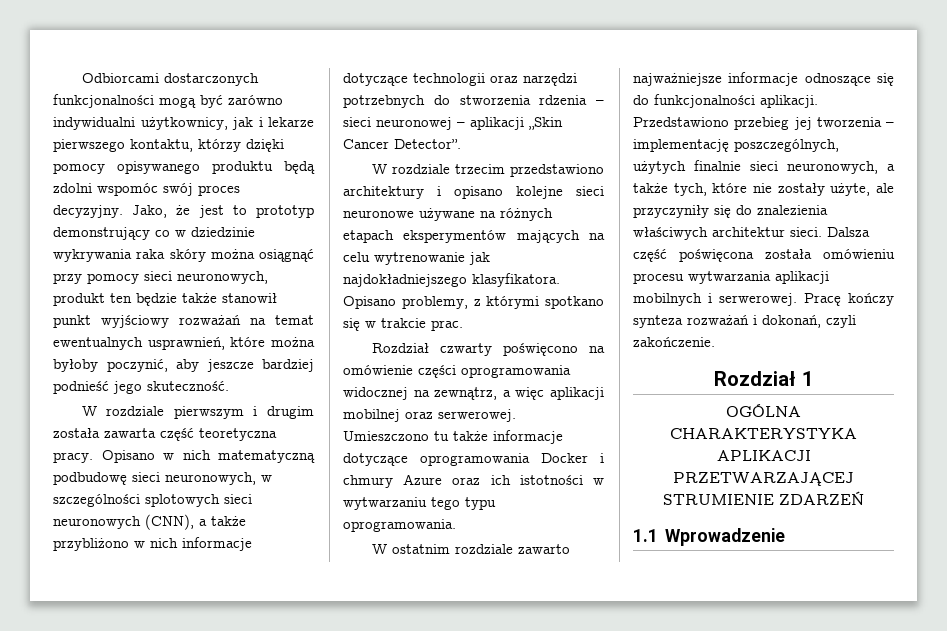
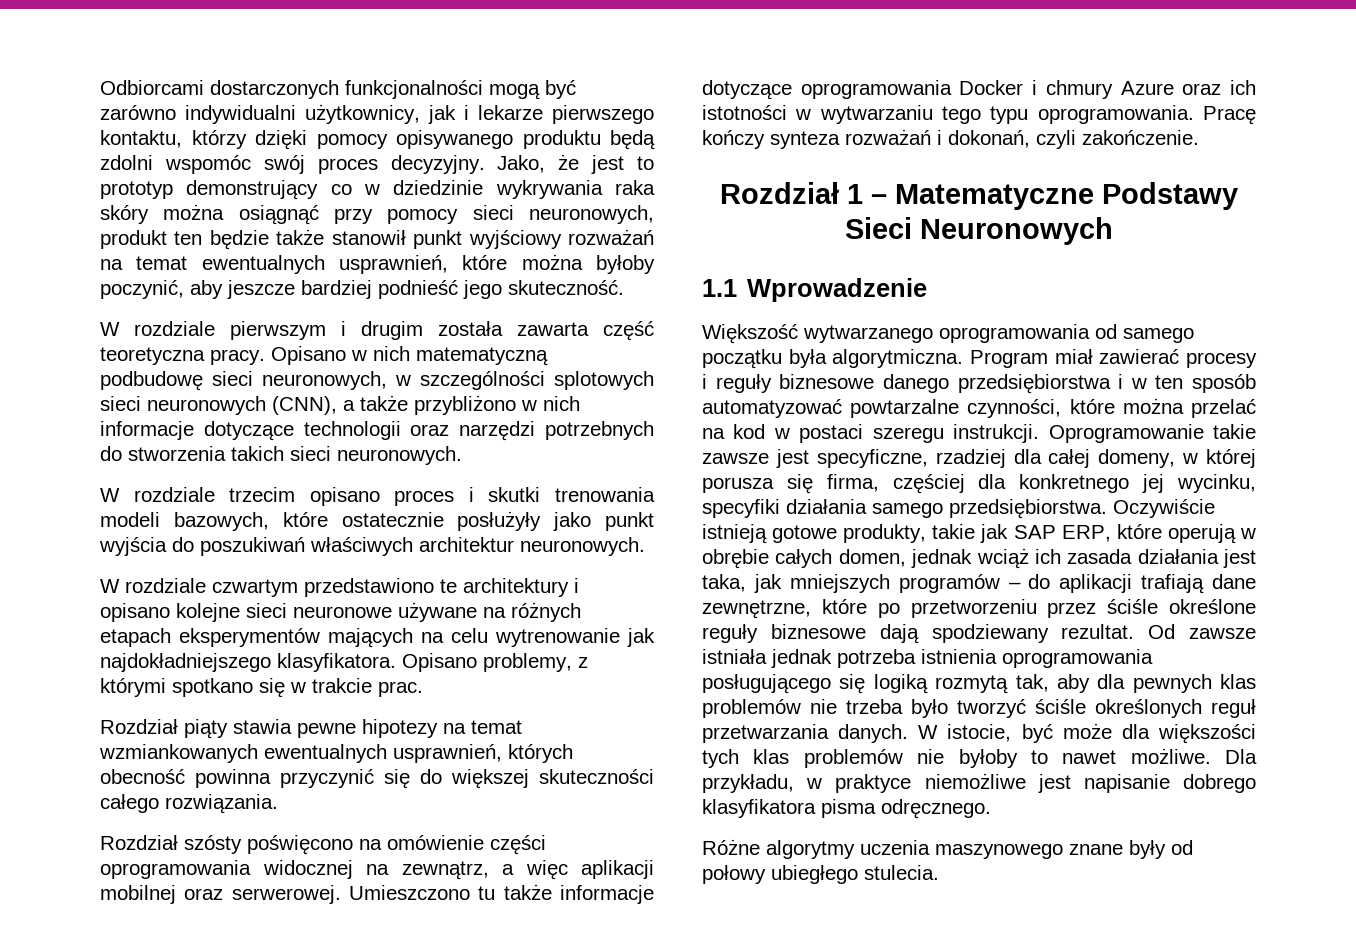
[539,95,604,105] [343,117,563,130] [343,139,461,149] [371,164,604,177] rdzenia – sieci neuronowej – aplikacji „Skin Cancer Detector”. // W rozdziale trzecim przedstawiono -> [231,446,462,465] [100,487,655,506] [100,511,654,531] [99,537,645,556] [100,578,457,597] takich sieci neuronowych. // W rozdziale trzecim opisano proces i skutki trenowania modeli bazowych, które ostatecznie posłużyły jako punkt wyjścia do poszukiwań właściwych architektur neuronowych. // W rozdziale czwartym przedstawiono te
[439,343,492,356] czwarty -> [184,719,522,739] [99,744,573,763] [100,769,654,789] [100,794,278,814] [100,835,242,854] piąty stawia pewne hipotezy na temat wzmiankowanych ewentualnych usprawnień, których obecność powinna przyczynić się do większej skuteczności całego rozwiązania. // Rozdział szósty
[371,544,570,554] [633,72,894,86] [633,94,818,108] [633,117,894,130] [633,139,839,152] [633,160,895,174] [633,183,894,196] [633,205,828,218] [633,227,870,240] [633,249,895,262] [633,271,829,284] [633,293,797,306] // W ostatnim rozdziale zawarto najważniejsze informacje odnoszące się do funkcjonalności aplikacji. Przedstawiono przebieg jej tworzenia – implementację poszczególnych, użytych finalnie sieci neuronowych, a także tych, które nie zostały użyte, ale przyczyniły się do znalezienia właściwych architektur sieci. Dalsza część poświęcona została omówieniu procesu wytwarzania aplikacji mobilnych i serwerowej. -> (1194, 114) none
[726,404,801,417] [670,428,857,439] [716,450,811,461] [673,472,854,486] [663,491,864,505] [633,528,786,546] // OGÓLNA CHARAKTERYSTYKA APLIKACJI PRZETWARZAJĄCEJ STRUMIENIE ZDARZEŃ // 1.1 Wprowadzenie -> [871,182,1238,210] [845,217,1113,245] [702,278,928,302] [702,324,1194,344] [702,349,1257,369] [702,374,1256,394] [702,398,1256,418] [702,424,1256,443] [702,449,1256,468] [702,474,1256,494] [702,499,1215,519] [702,524,1256,544] [702,548,1256,569] [702,574,1256,594] [702,599,1256,619] [702,624,1256,644] [702,649,1153,668] [702,674,1256,694] [702,699,1256,718] [702,723,1256,744] [702,748,1257,768] [702,773,1256,793] [702,799,991,819] [702,839,1193,859] [702,865,939,884] – Matematyczne Podstawy Sieci Neuronowych // 1.1 Wprowadzenie // Większość wytwarzanego oprogramowania od samego początku była algorytmiczna. Program miał zawierać procesy i reguły biznesowe danego przedsiębiorstwa i w ten sposób automatyzować powtarzalne czynności, które można przelać na kod w postaci szeregu instrukcji. Oprogramowanie takie zawsze jest specyficzne, rzadziej dla całej domeny, w której porusza się firma, częściej dla konkretnego jej wycinku, specyfiki działania samego przedsiębiorstwa. Oczywiście istnieją gotowe produkty, takie jak SAP ERP, które operują w obrębie całych domen, jednak wciąż ich zasada działania jest taka, jak mniejszych programów – do aplikacji trafiają dane zewnętrzne, które po przetworzeniu przez ściśle określone reguły biznesowe dają spodziewany rezultat. Od zawsze istniała jednak potrzeba istnienia oprogramowania posługującego się logiką rozmytą tak, aby dla pewnych klas problemów nie trzeba było tworzyć ściśle określonych reguł przetwarzania danych. W istocie, być może dla większości tych klas problemów nie byłoby to nawet możliwe. Dla przykładu, w praktyce niemożliwe jest napisanie dobrego klasyfikatora pisma odręcznego. // Różne algorytmy uczenia maszynowego znane były od połowy ubiegłego stulecia.

